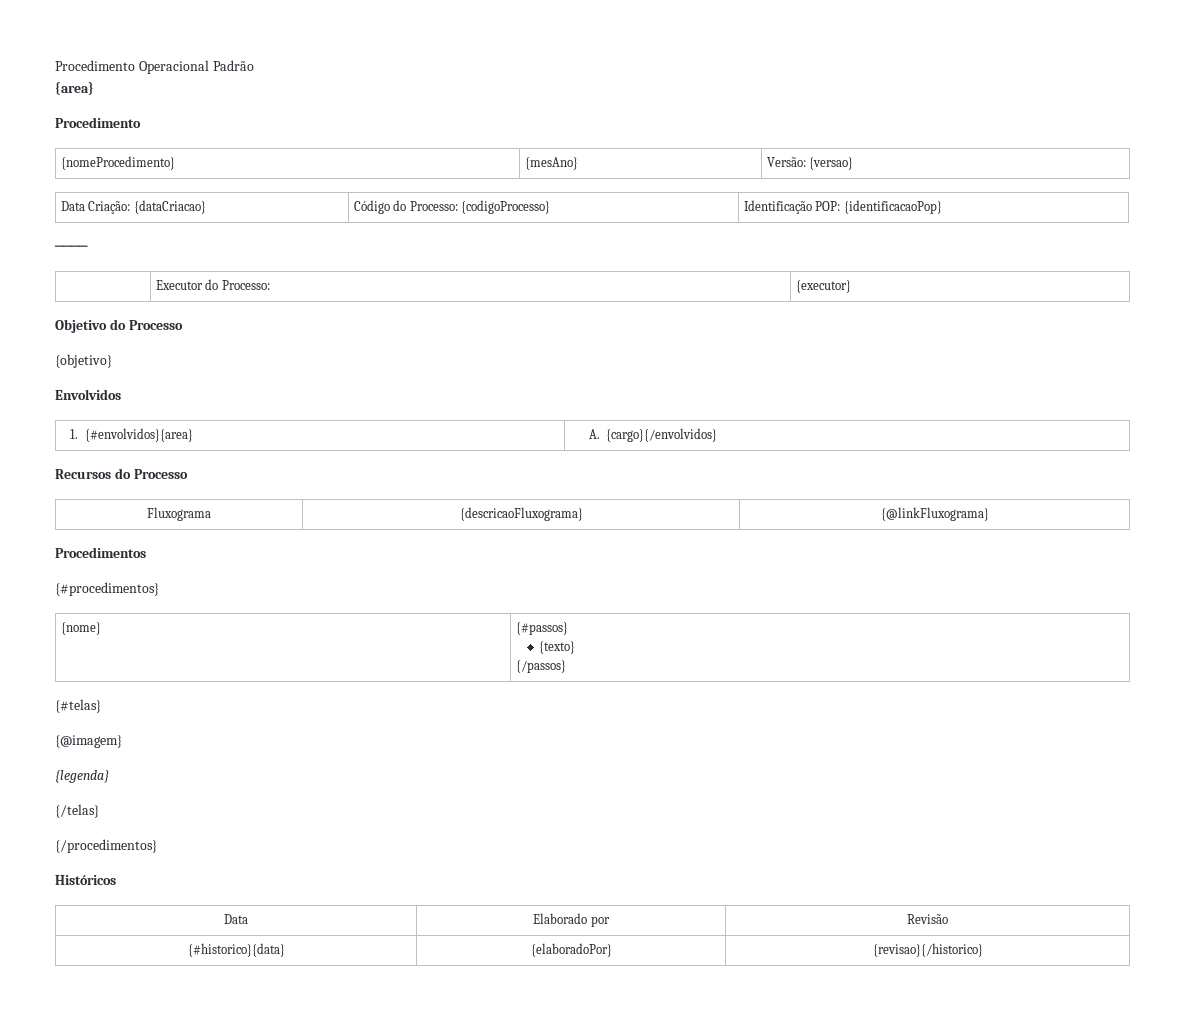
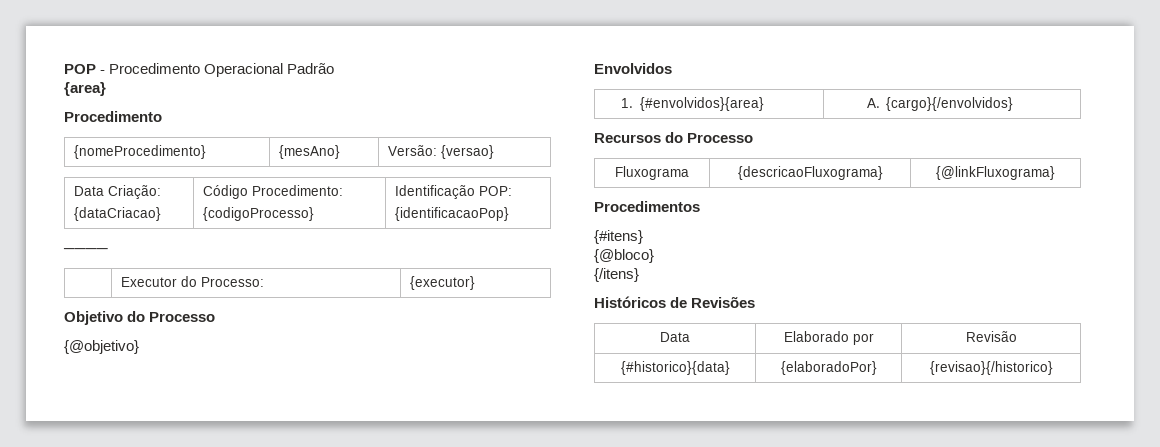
(55, 65) none -> [64,64,106,74] POP -
(131, 207) none -> (161, 192) //
[393,200,458,211] do Processo: -> [251,185,343,196] Procedimento: //
(841, 206) none -> (512, 191) //
[55,354,112,368] {objetivo} -> [64,340,139,354] {@objetivo}
[55,582,159,596] [61,622,102,635] [516,622,569,635] [539,641,576,654] [516,660,567,673] [55,699,101,713] [55,735,122,748] [55,770,109,783] [55,804,99,818] [55,839,157,853] {#procedimentos} // {nome} | {#passos} // {texto} // {/passos} // {#telas} // {@imagem} // {legenda} // {/telas} // {/procedimentos} -> [594,230,643,244] [594,249,654,263] [594,268,639,282] {#itens} // {@bloco} // {/itens}
(116, 880) none -> [670,296,756,308] de Revisões

